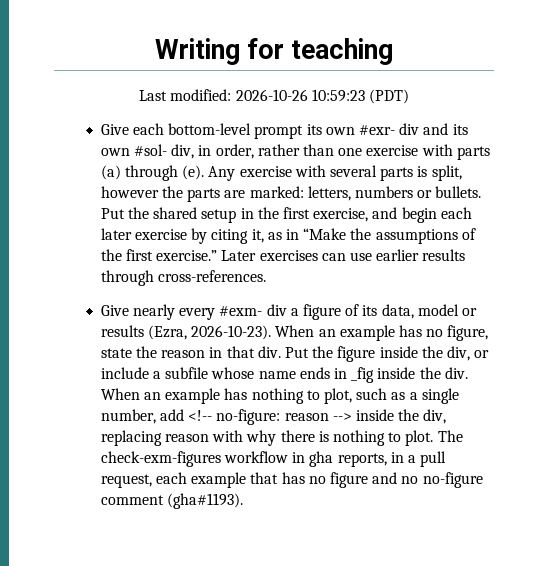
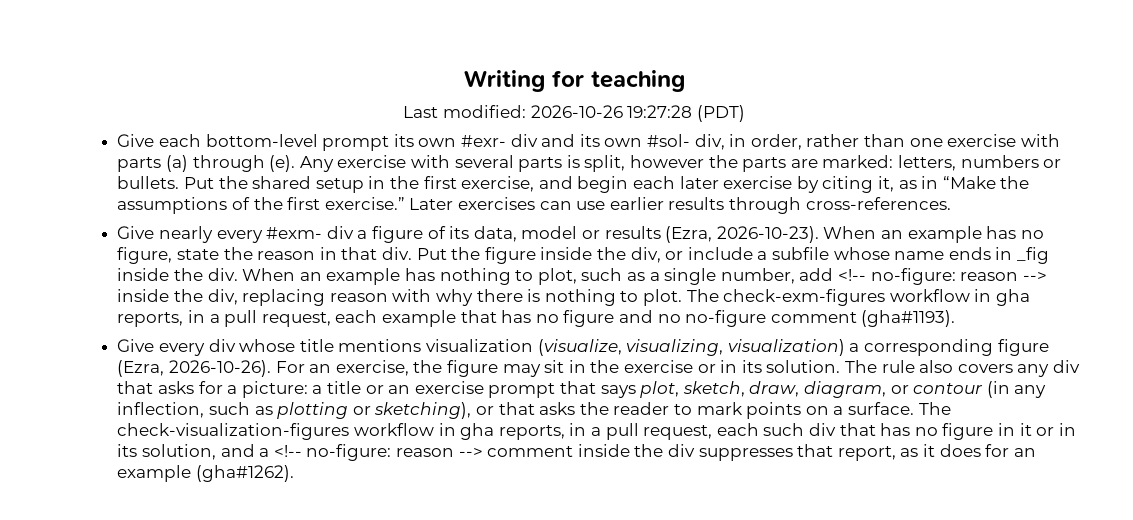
[311,89,365,102] 10:59:23 -> [627,105,693,118] 19:27:28
(244, 501) none -> [117,339,1049,356] [117,360,1080,377] [117,381,1047,398] [117,402,951,419] [117,423,1076,440] [117,444,1036,461] [117,465,295,482] // Give every div whose title mentions visualization (visualize, visualizing, visualization) a corresponding figure (Ezra, 2026-10-26). For an exercise, the figure may sit in the exercise or in its solution. The rule also covers any div that asks for a picture: a title or an exercise prompt that says plot, sketch, draw, diagram, or contour (in any inflection, such as plotting or sketching), or that asks the reader to mark points on a surface. The check-visualization-figures workflow in gha reports, in a pull request, each such div that has no figure in it or in its solution, and a <!-- no-figure: reason --> comment inside the div suppresses that report, as it does for an example (gha#1262).

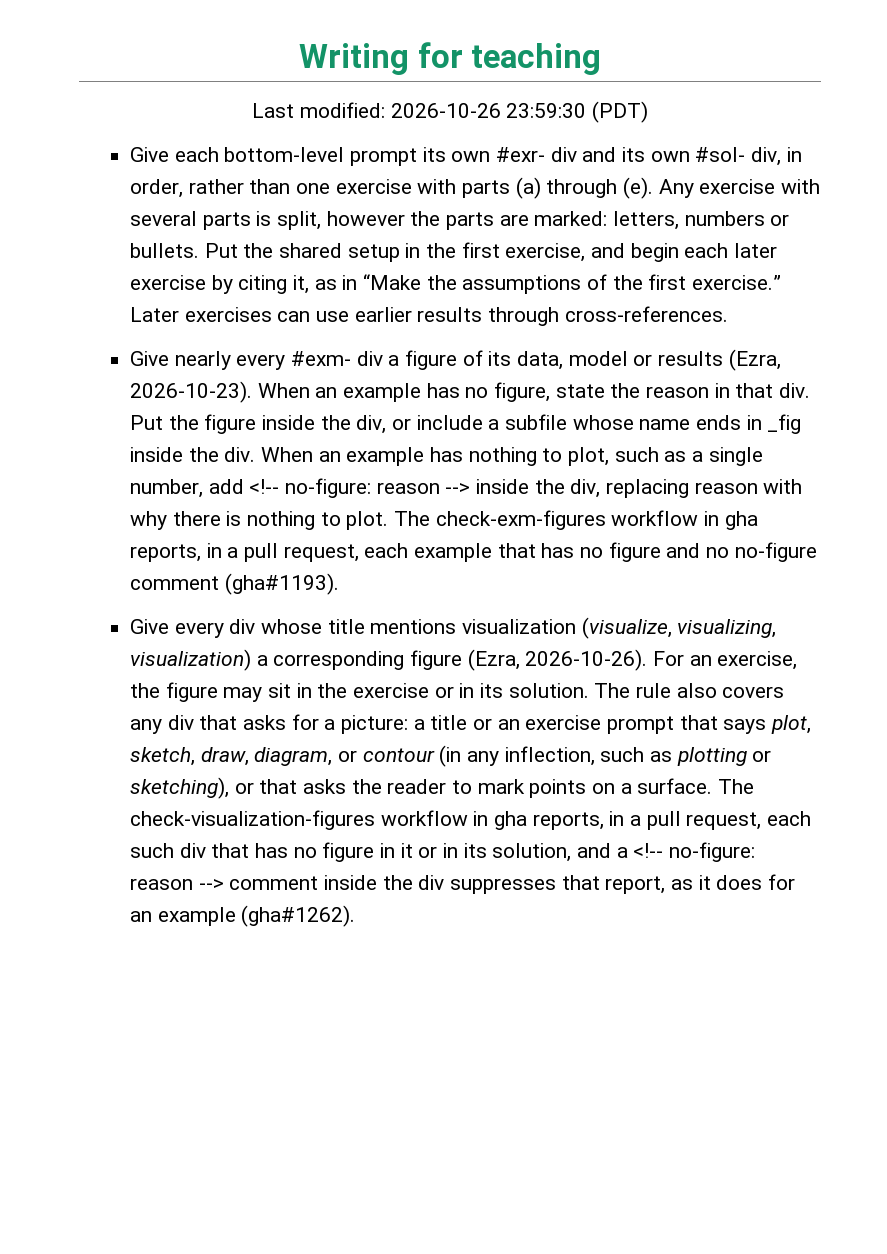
[627,105,693,118] 19:27:28 -> [506,103,587,118] 23:59:30

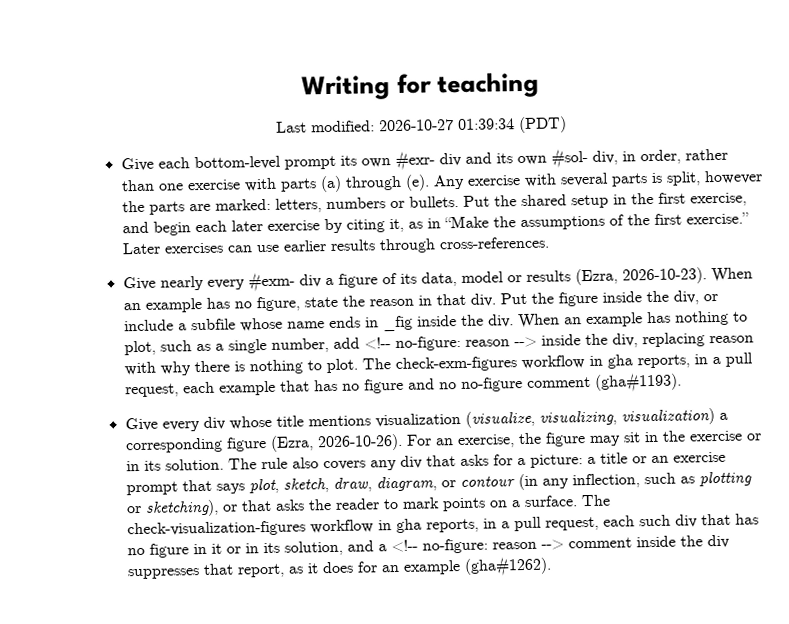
[390,103,587,118] 2026-10-26 23:59:30 -> [378,118,515,132] 2026-10-27 01:39:34

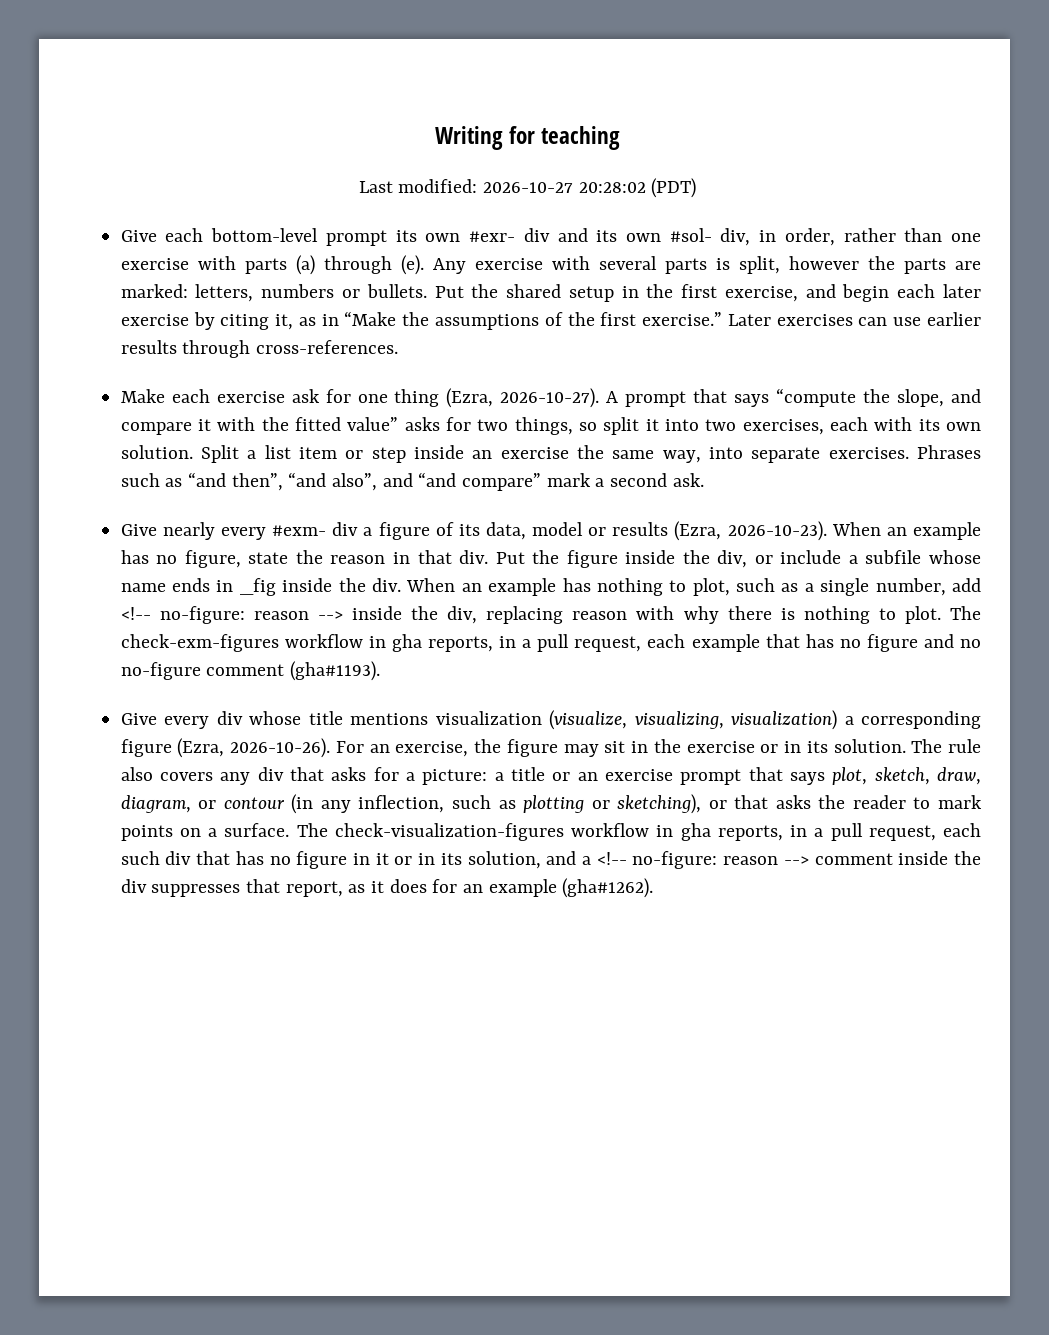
[457,118,515,131] 01:39:34 -> [578,182,646,193] 20:28:02
(550, 243) none -> [120,388,981,408] [120,417,981,435] [120,445,981,463] [120,472,704,491] // Make each exercise ask for one thing (Ezra, 2026-10-27). A prompt that says “compute the slope, and compare it with the fitted value” asks for two things, so split it into two exercises, each with its own solution. Split a list item or step inside an exercise the same way, into separate exercises. Phrases such as “and then”, “and also”, and “and compare” mark a second ask.

